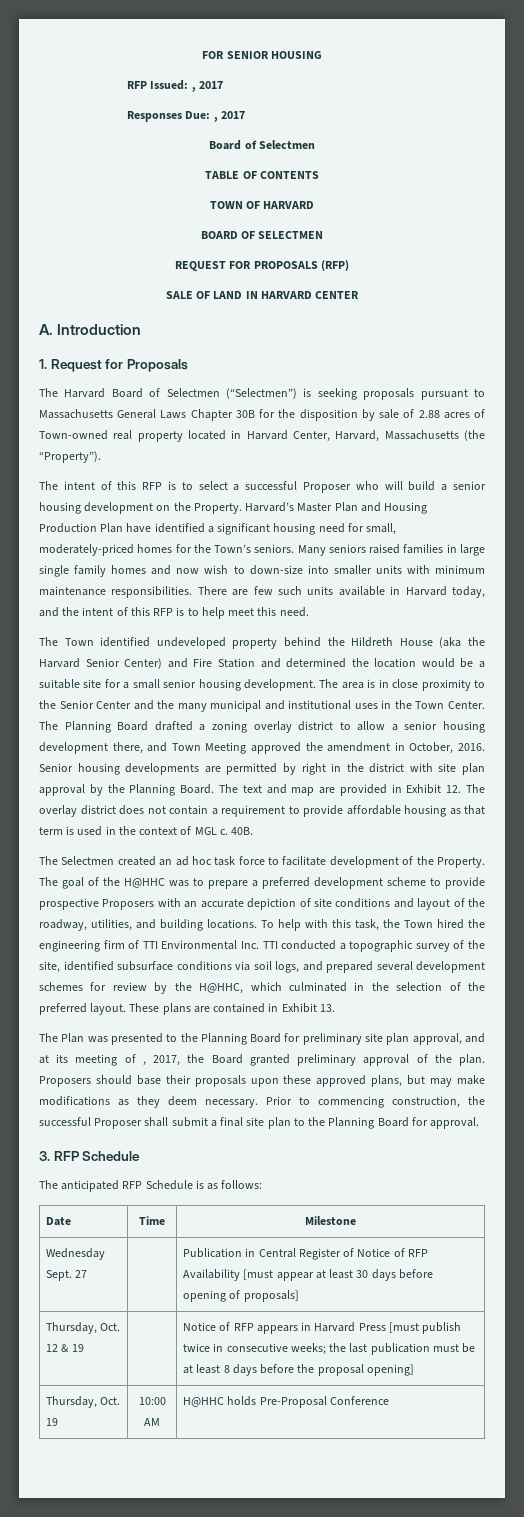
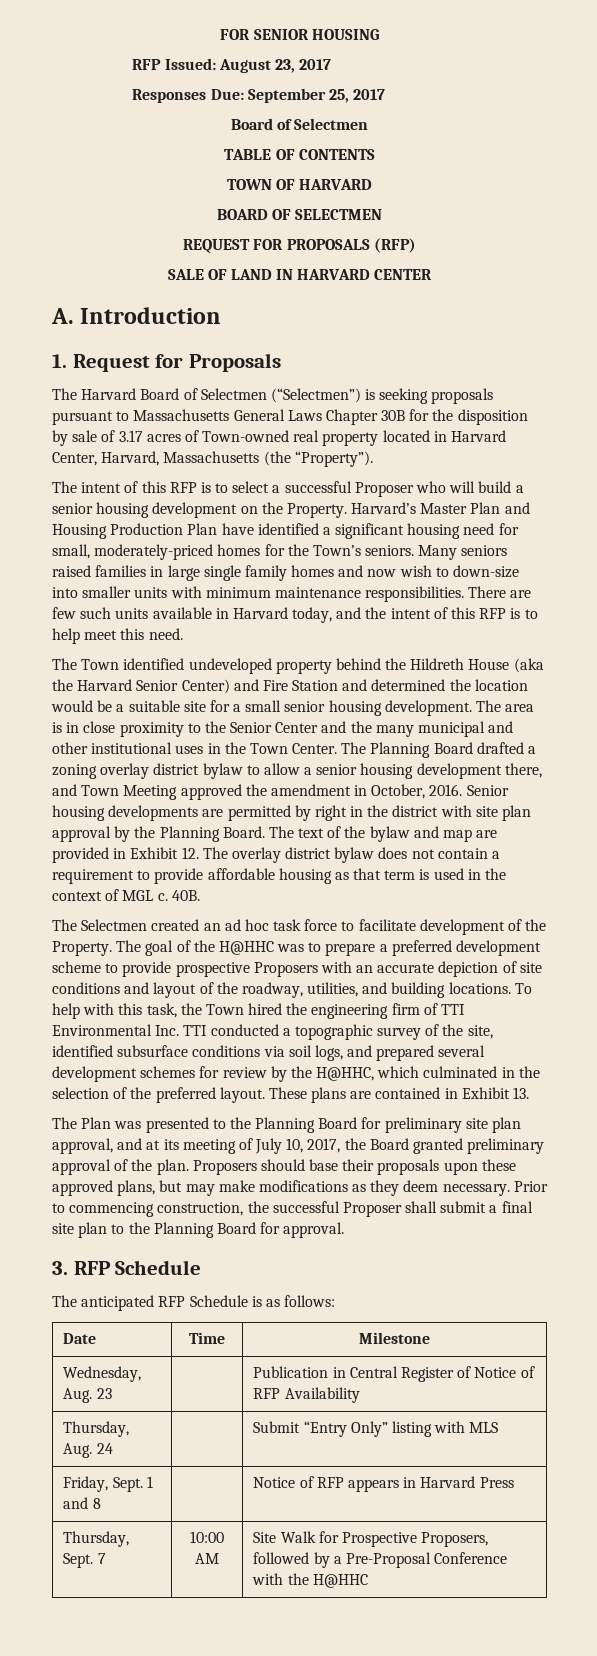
[191,87,196,92] , -> [218,59,295,73] August 23,
[213,117,218,122] , -> [247,88,349,103] September 25,
[418,410,440,418] 2.88 -> [118,430,143,442] 3.17
(285, 705) none -> [52,742,88,754] other
(334, 726) none -> [202,763,243,779] bylaw
(262, 789) none -> [327,826,410,842] of the bylaw
(116, 810) none -> [334,847,375,863] bylaw
[142,1061,146,1066] , -> [255,1138,304,1154] July 10,
[46,1248,106,1260] [46,1270,88,1281] Wednesday Sept. 27 -> [63,1366,142,1382] [63,1388,112,1403] Wednesday, Aug. 23
[243,1269,433,1281] [183,1290,299,1302] [46,1322,121,1334] [46,1344,84,1352] [must appear at least 30 days before opening of proposals] // Thursday, Oct. 12 & 19 -> [63,1421,130,1437] [63,1443,113,1458] [253,1421,499,1437] [63,1476,153,1492] [63,1497,101,1509] // Thursday, Aug. 24 | | Submit “Entry Only” listing with MLS // Friday, Sept. 1 and 8
[388,1322,461,1334] [183,1343,475,1355] [183,1364,414,1376] [46,1396,121,1408] [46,1418,59,1426] [must publish twice in consecutive weeks; the last publication must be at least 8 days before the proposal opening] // Thursday, Oct. 19 -> [63,1531,130,1547] [63,1553,106,1568] // Thursday, Sept. 7
[183,1396,389,1408] H@HHC holds Pre-Proposal Conference -> [253,1531,489,1547] [253,1552,508,1568] [252,1573,368,1588] Site Walk for Prospective Proposers, followed by a Pre-Proposal Conference with the H@HHC

